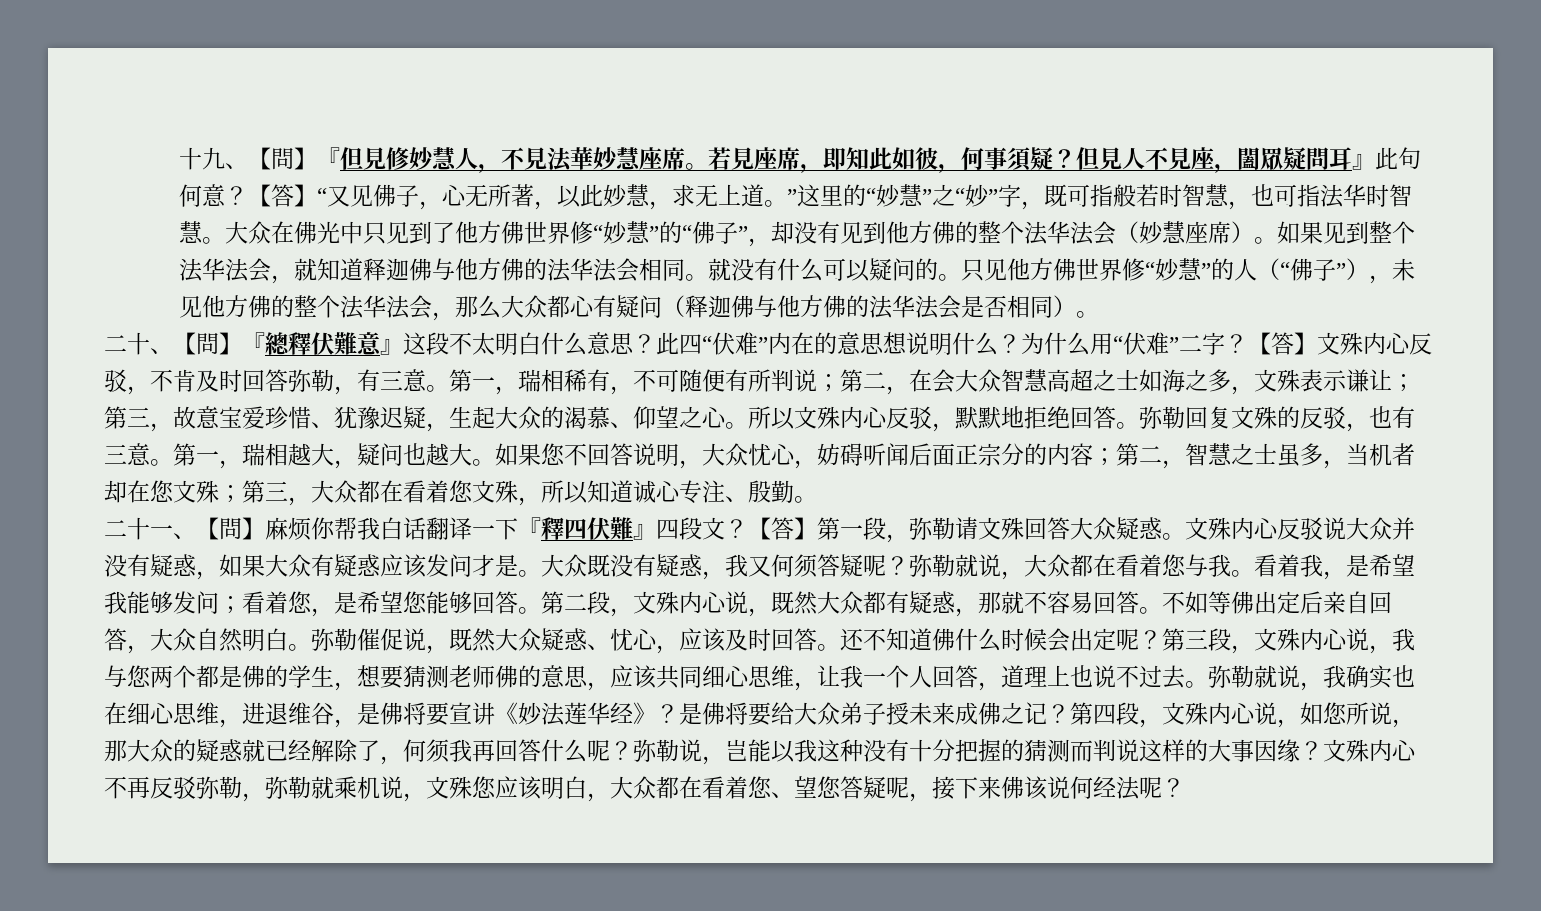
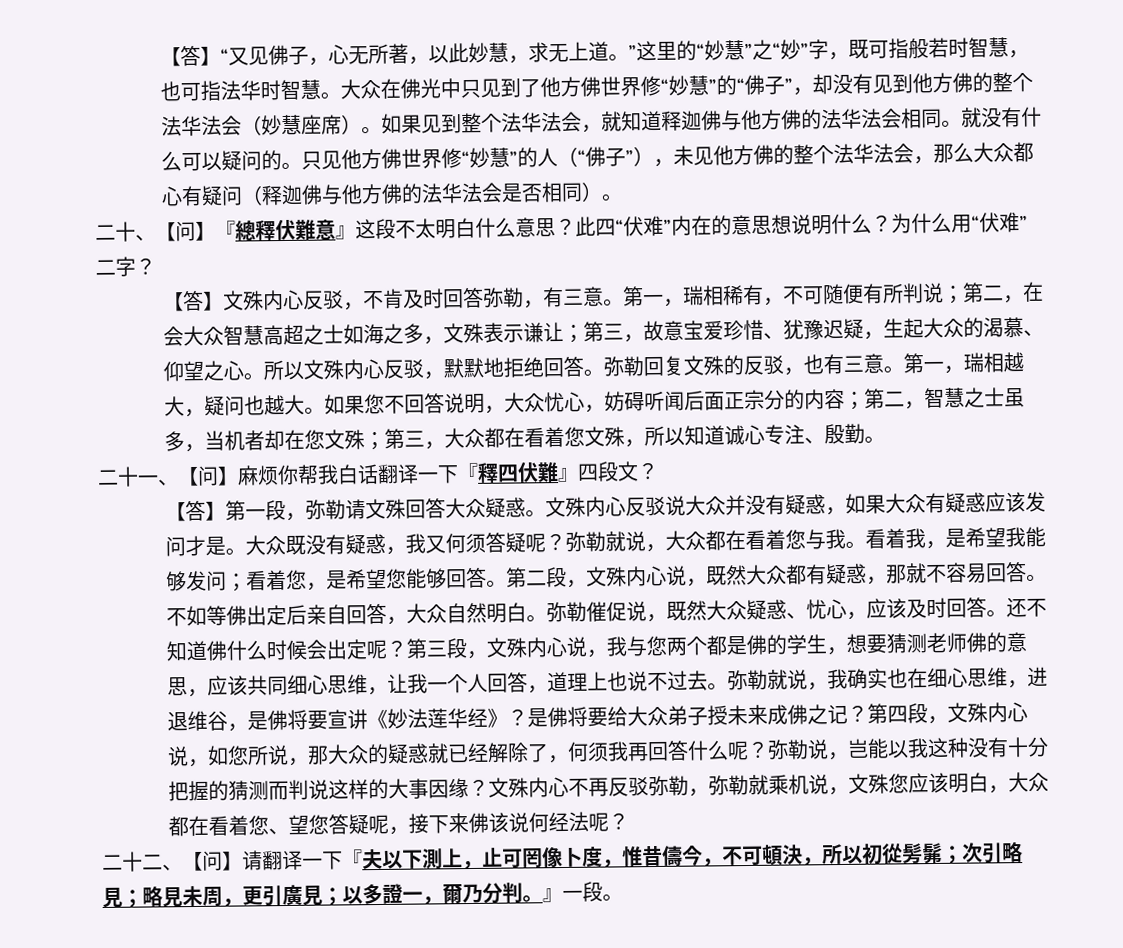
[179,147,1422,173] [179,184,249,207] 十九、【問】『但見修妙慧人，不見法華妙慧座席。若見座席，即知此如彼，何事須疑？但見人不見座，闔眾疑問耳』此句何意？ -> (160, 57) none
[196,333,219,355] 問 -> [175,220,196,242] 问
(1248, 343) none -> (156, 266) //
[219,518,242,540] 問 -> [197,465,219,486] 问
(748, 528) none -> (659, 471) //
(1185, 787) none -> [102,841,1023,872] [102,881,623,908] // 二十二、【问】请翻译一下『夫以下測上，止可罔像卜度，惟昔儔今，不可頓決，所以初從髣髴；次引略見；略見未周，更引廣見；以多證一，爾乃分判。』一段。

